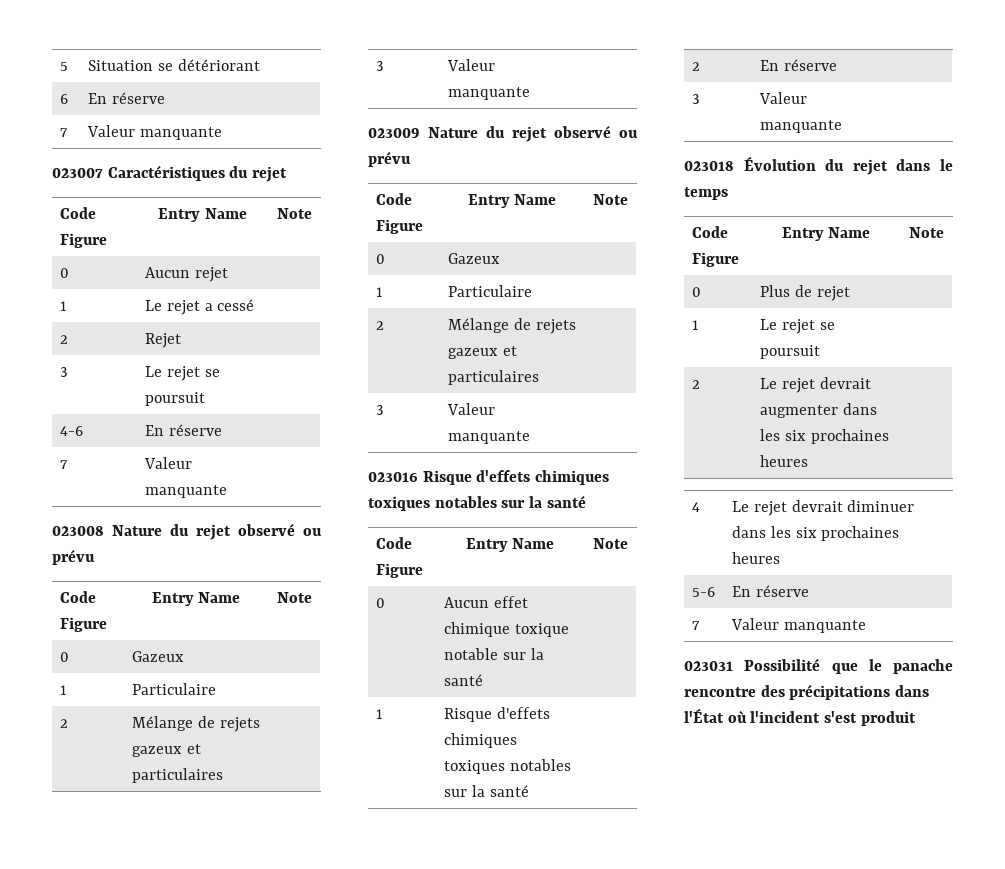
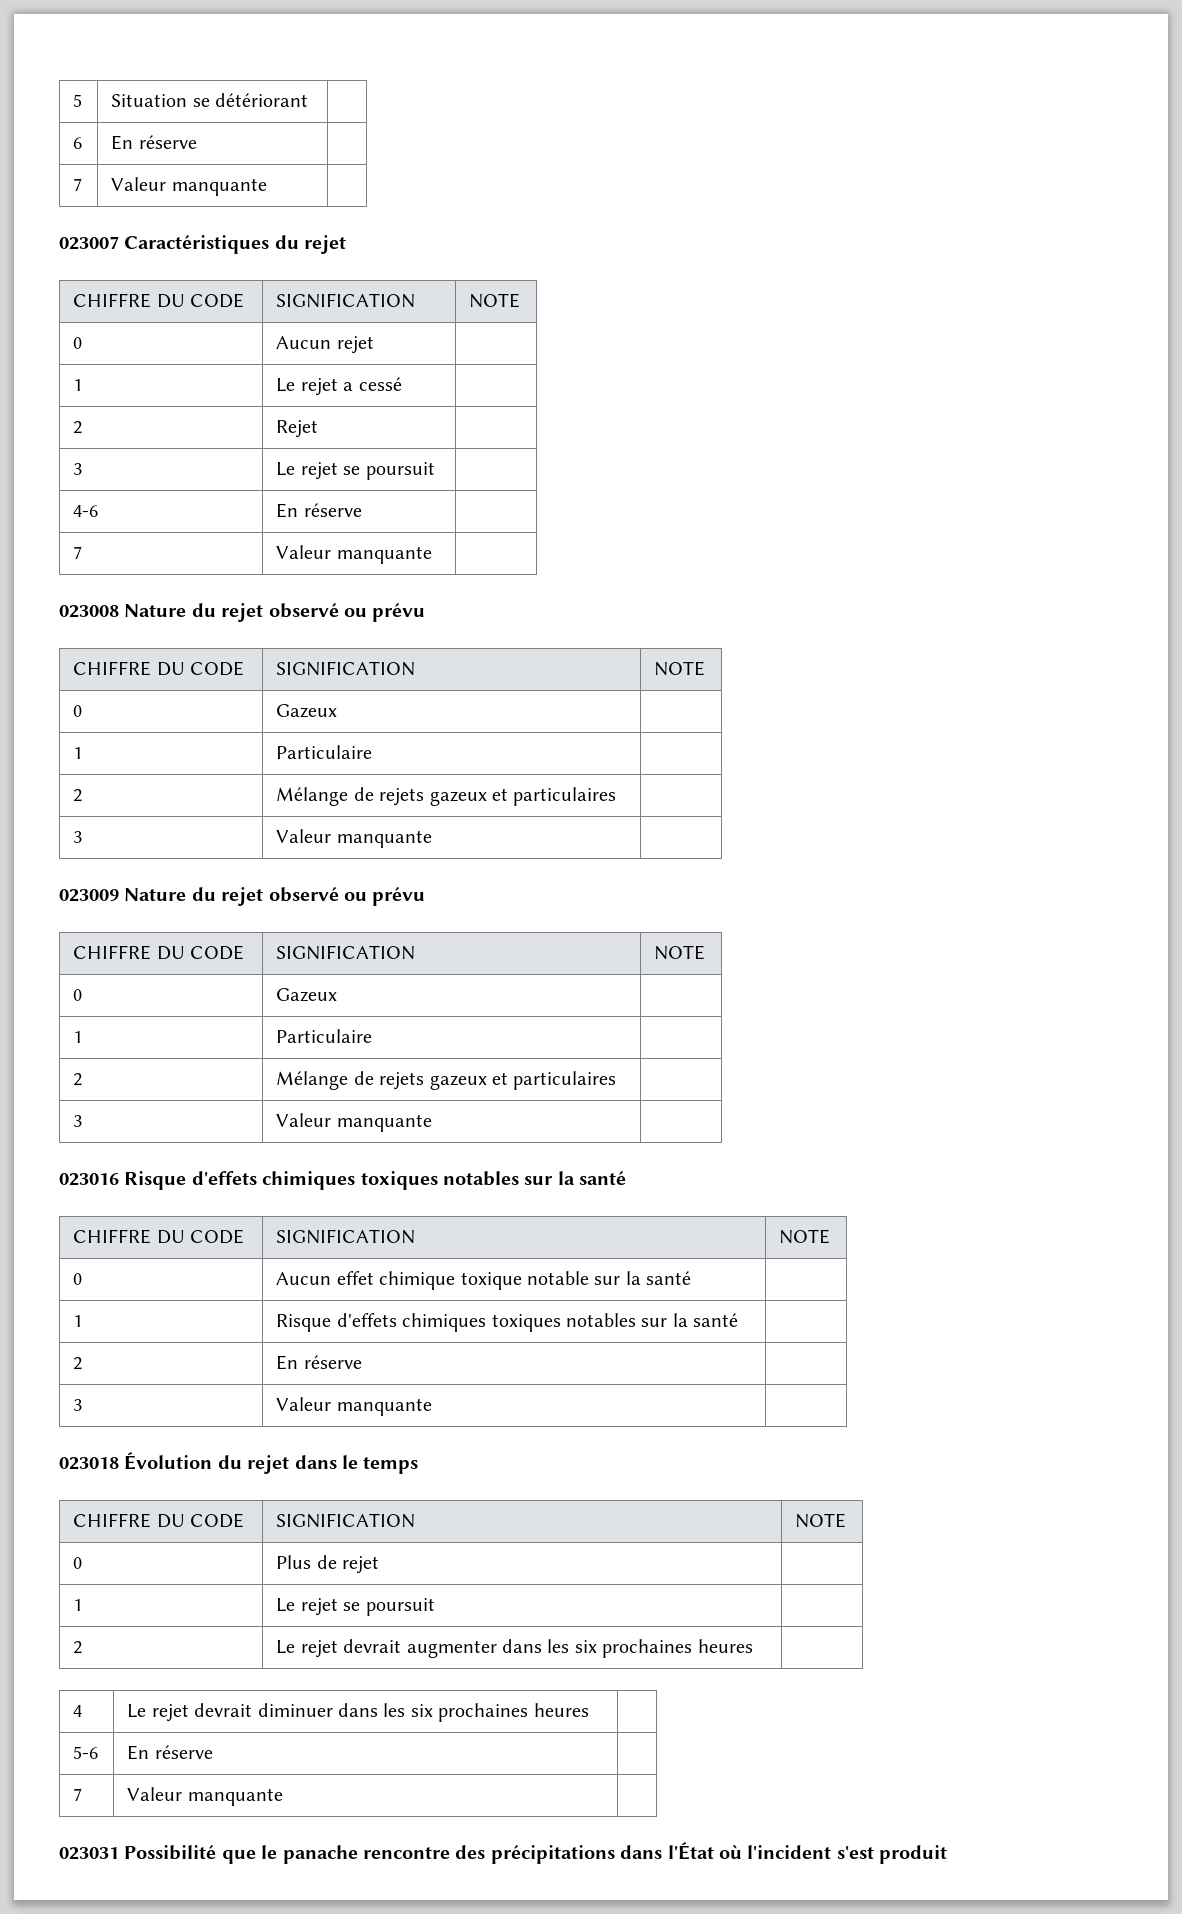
[60,207,97,219] [60,233,108,248] [158,208,247,222] [276,208,312,219] Code Figure | Entry Name | Note -> [73,293,245,308] [276,293,416,308] [469,293,521,308] CHIFFRE DU CODE | SIGNIFICATION | NOTE
[60,591,97,603] [60,617,108,632] [151,592,241,606] [276,592,312,603] Code Figure | Entry Name | Note -> [73,661,245,676] [276,661,416,676] [654,661,706,676] CHIFFRE DU CODE | SIGNIFICATION | NOTE
[376,193,413,205] [376,219,424,234] [467,194,557,208] [592,194,628,205] Code Figure | Entry Name | Note -> [73,945,245,960] [276,945,416,960] [654,945,706,960] CHIFFRE DU CODE | SIGNIFICATION | NOTE
[376,537,413,549] [376,563,424,578] [465,538,555,552] [592,538,628,549] Code Figure | Entry Name | Note -> [73,1229,245,1244] [276,1229,416,1244] [779,1229,831,1244] CHIFFRE DU CODE | SIGNIFICATION | NOTE
[692,226,729,238] [692,252,740,267] [781,227,871,241] [908,227,944,238] Code Figure | Entry Name | Note -> [73,1513,245,1528] [276,1513,416,1528] [795,1513,847,1528] CHIFFRE DU CODE | SIGNIFICATION | NOTE

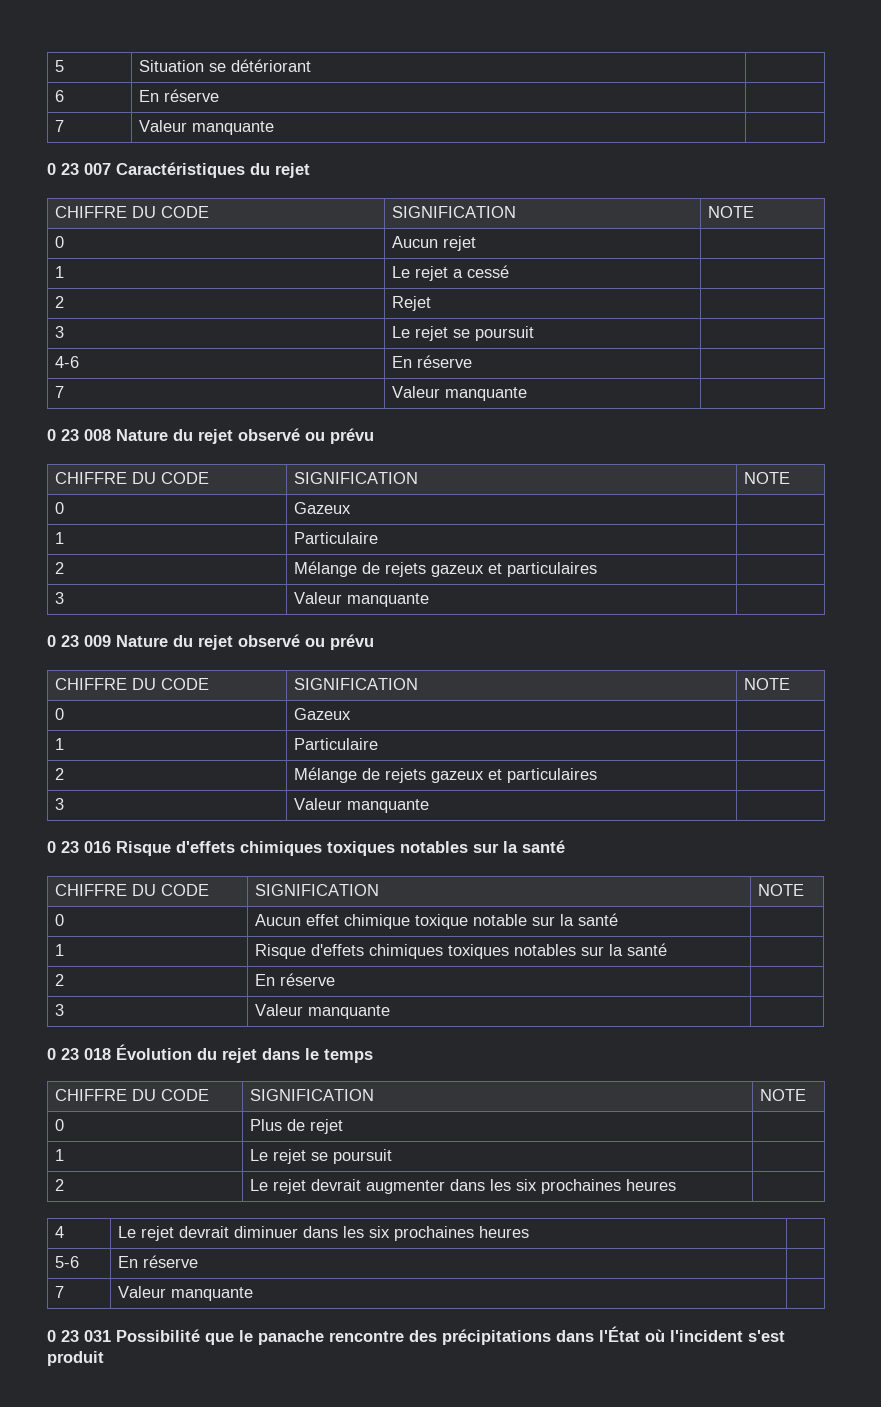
[59,236,119,250] 023007 -> [47,163,111,175] 0 23 007
[59,605,119,618] 023008 -> [47,429,111,441] 0 23 008
[59,889,119,902] 023009 -> [47,635,111,647] 0 23 009
[59,1173,119,1186] 023016 -> [47,841,111,853] 0 23 016
[59,1457,119,1470] 023018 -> [47,1048,111,1060] 0 23 018
[59,1847,119,1860] 023031 -> [47,1330,111,1342] 0 23 031

